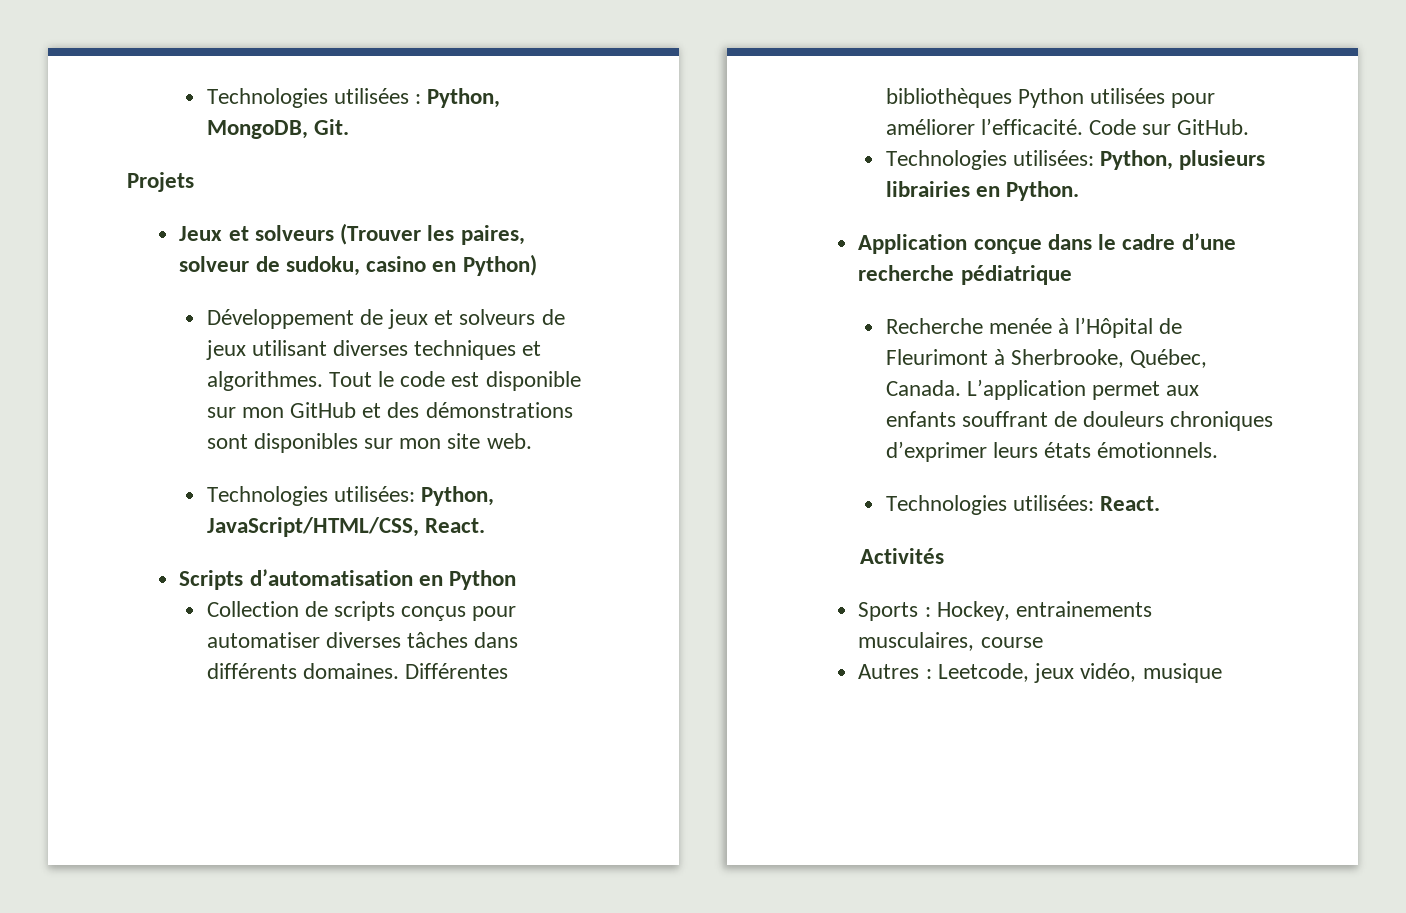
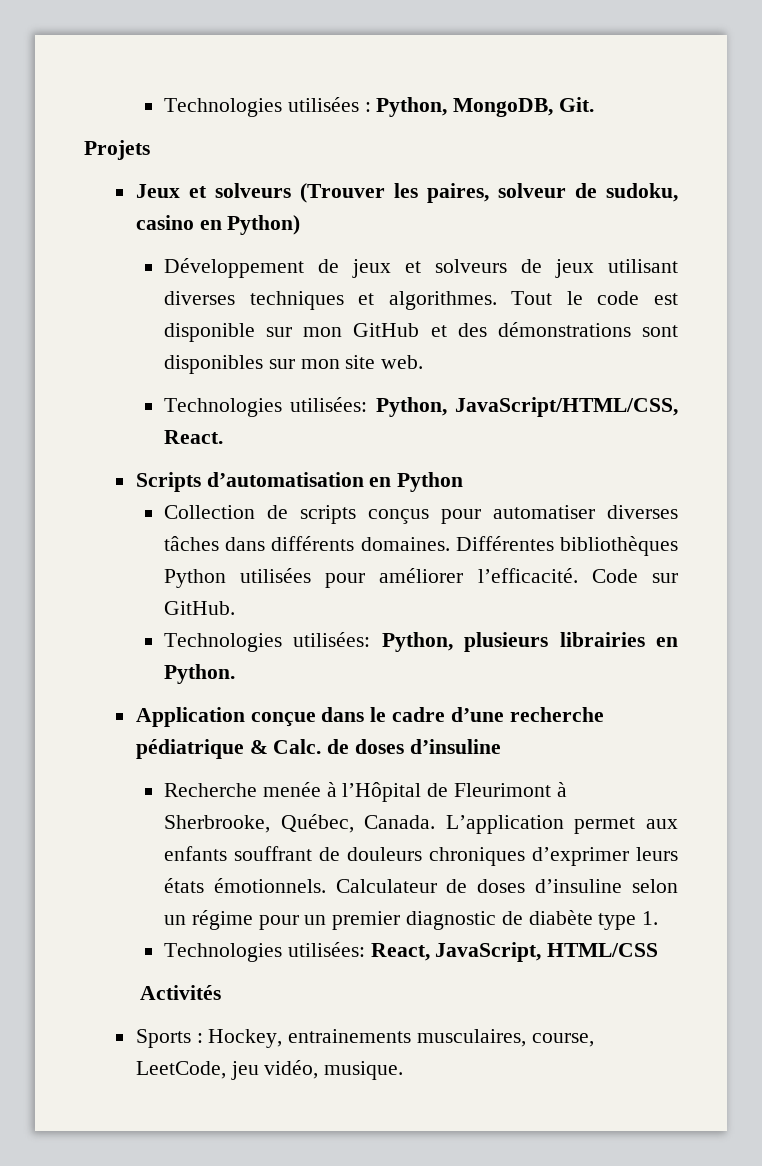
(1072, 275) none -> [249,739,501,754] & Calc. de doses d’insuline
[885,495,1161,515] // Technologies utilisées: React. -> [335,879,678,893] [163,910,659,930] [163,942,659,962] Calculateur de doses d’insuline selon un régime pour un premier diagnostic de diabète type 1. // Technologies utilisées: React, JavaScript, HTML/CSS
[980,637,1043,648] [858,663,1222,683] course // Autres : Leetcode, jeux vidéo, musique -> [531,1033,594,1047] [135,1060,404,1080] course, LeetCode, jeu vidéo, musique.

